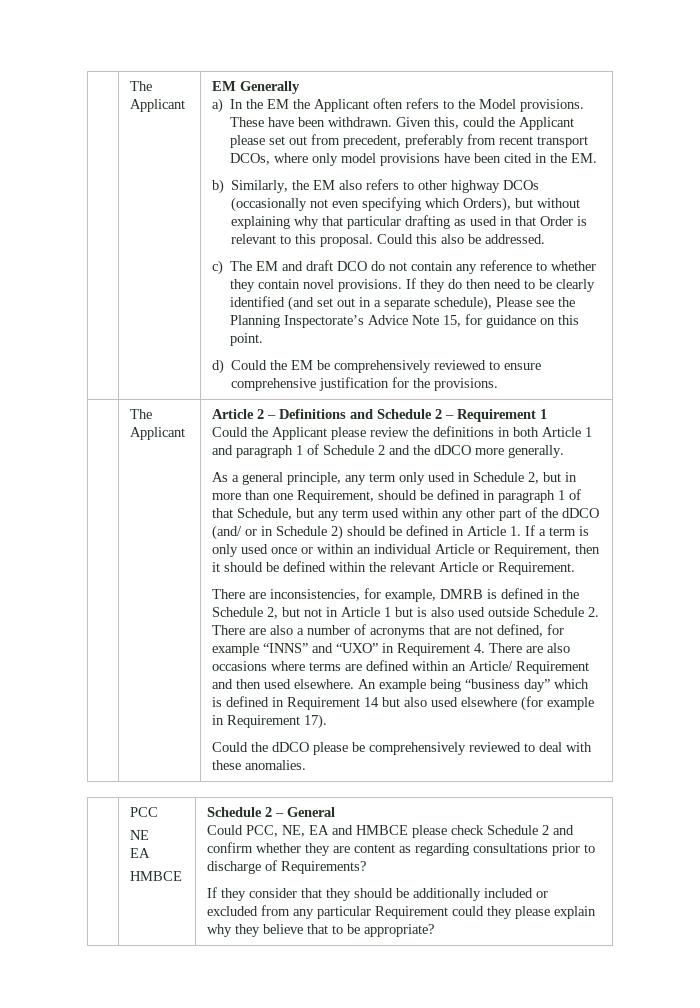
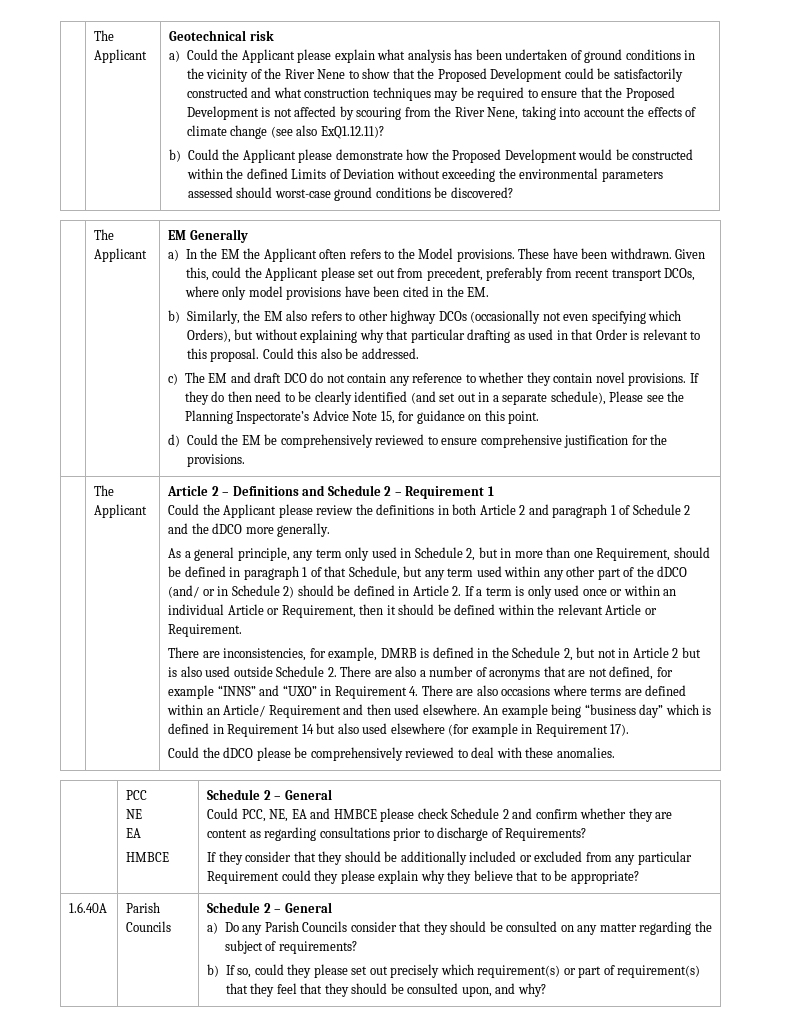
[129,81,152,91] [129,99,185,112] | The Applicant -> [94,30,115,41] [94,49,148,63] [169,30,274,41] [169,49,696,63] [186,68,683,82] [186,87,675,101] [186,106,697,120] [186,125,384,139] [169,149,694,163] [186,168,663,182] [187,187,513,201] [94,229,115,240] [94,248,148,262] | The Applicant | Geotechnical risk // a) Could the Applicant please explain what analysis has been undertaken of ground conditions in the vicinity of the River Nene to show that the Proposed Development could be satisfactorily constructed and what construction techniques may be required to ensure that the Proposed Development is not affected by scouring from the River Nene, taking into account the effects of climate change (see also ExQ1.12.11)? // b) Could the Applicant please demonstrate how the Proposed Development would be constructed within the defined Limits of Deviation without exceeding the environmental parameters assessed should worst-case ground conditions be discovered? // | The Applicant
[584,427,592,437] 1 -> [519,505,526,515] 2
[509,526,521,536] 1. -> [452,586,462,596] 2.
[383,607,391,617] 1 -> [672,648,679,658] 2
(434, 930) none -> [69,902,108,913] [126,902,161,913] [126,921,172,932] [207,902,332,913] [207,921,712,935] [224,940,357,954] [207,964,701,978] [225,983,546,997] // 1.6.40A | Parish Councils | Schedule 2 – General // a) Do any Parish Councils consider that they should be consulted on any matter regarding the subject of requirements? // b) If so, could they please set out precisely which requirement(s) or part of requirement(s) that they feel that they should be consulted upon, and why?

